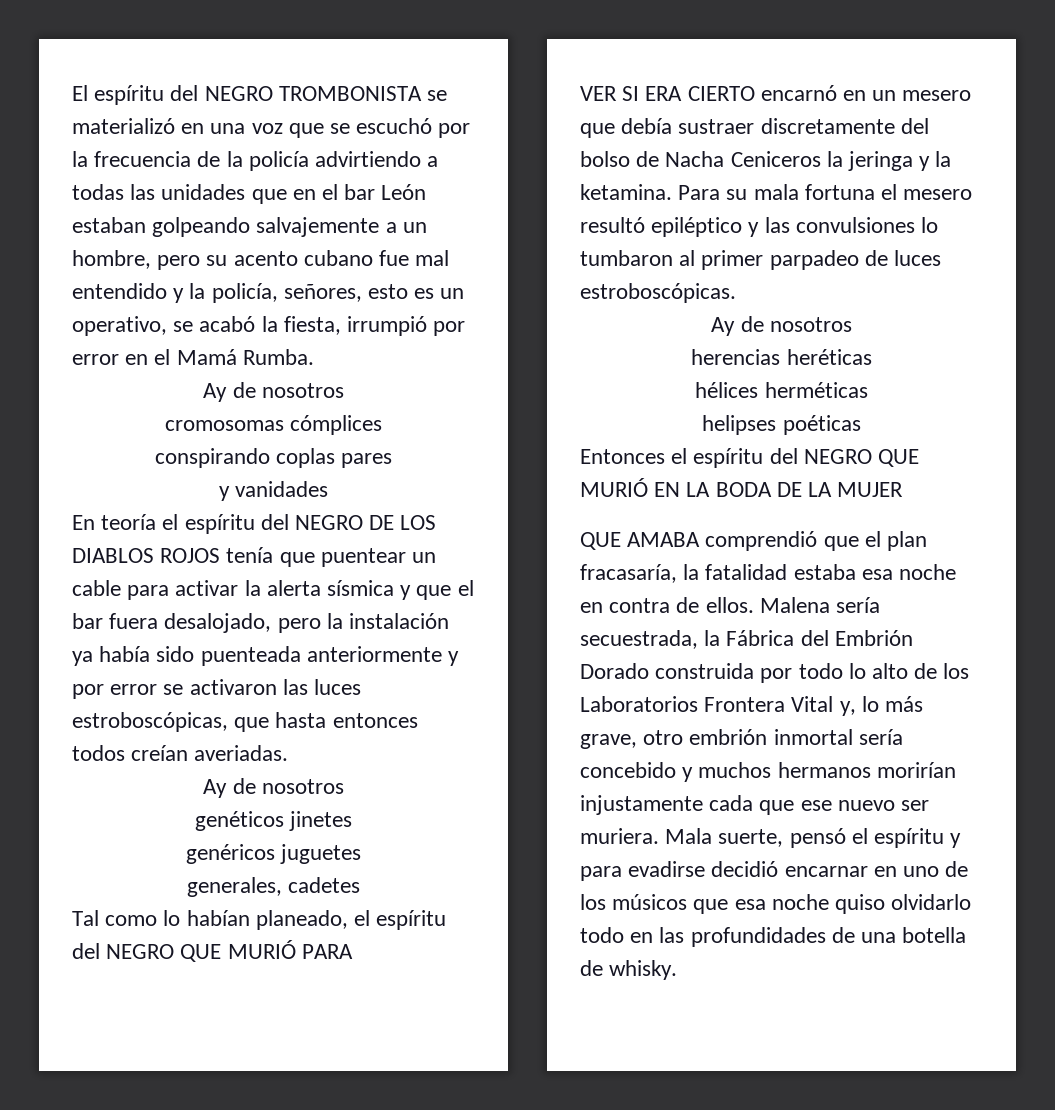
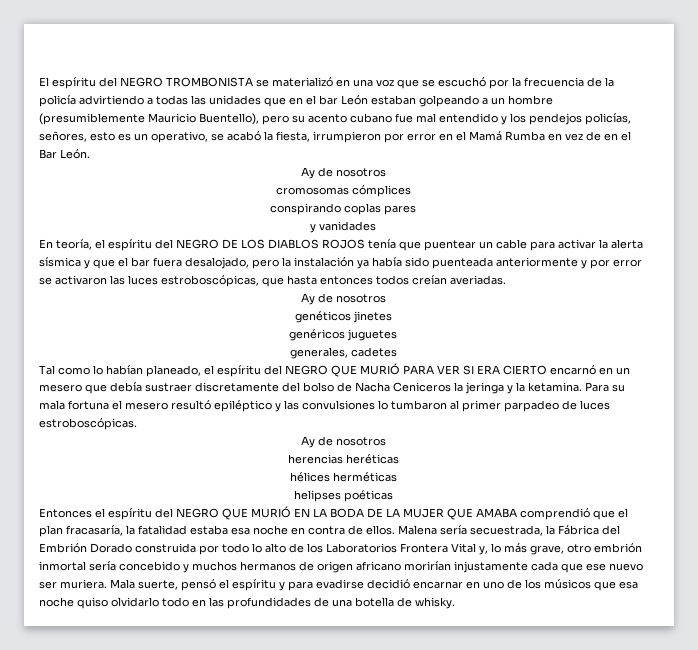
[256,217,380,237] salvajemente -> (479, 101) none
[72,250,151,269] hombre, -> [508,95,553,105] [39,113,259,125] hombre (presumiblemente Mauricio Buentello),
[189,283,278,303] la policía, -> [510,113,631,125] los pendejos policías,
[347,316,428,336] irrumpió -> [313,131,381,143] irrumpieron
[242,349,314,365] Rumba. -> [505,131,631,141] [39,149,90,159] Rumba en vez de en el Bar León.
[101,514,157,530] teoría -> [56,239,92,250] teoría,
(353, 951) // -> (434, 369) none
(904, 489) // -> (444, 513) none
(871, 770) none -> [299,561,401,573] de origen africano

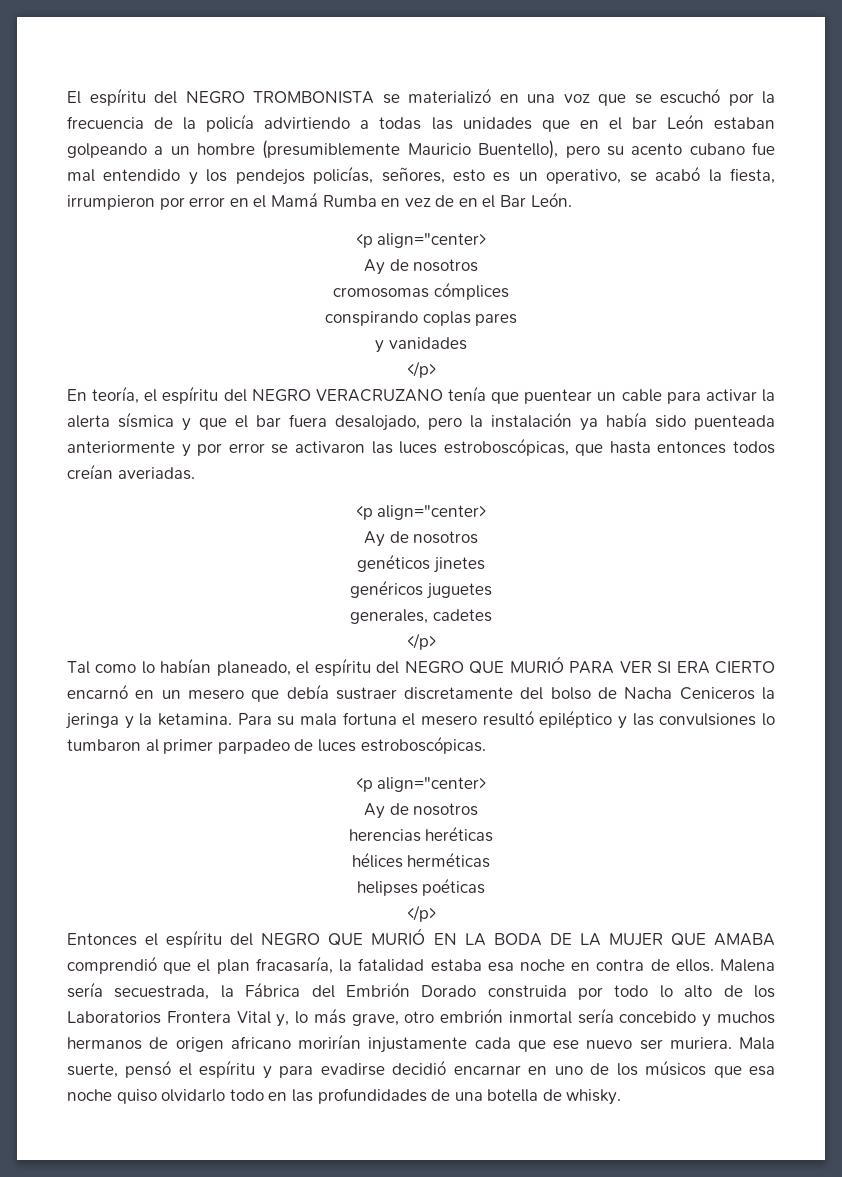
(90, 154) none -> [355,233,487,248] // <p align="center>
(376, 226) none -> [406,361,436,378] // </p>
[222,239,365,249] DE LOS DIABLOS ROJOS -> [315,389,443,402] VERACRUZANO
(506, 280) none -> [355,505,487,520] // <p align="center>
(397, 352) none -> [406,633,436,650] // </p>
(137, 424) none -> [355,777,487,792] // <p align="center>
(393, 496) none -> [406,905,436,922] // </p>

